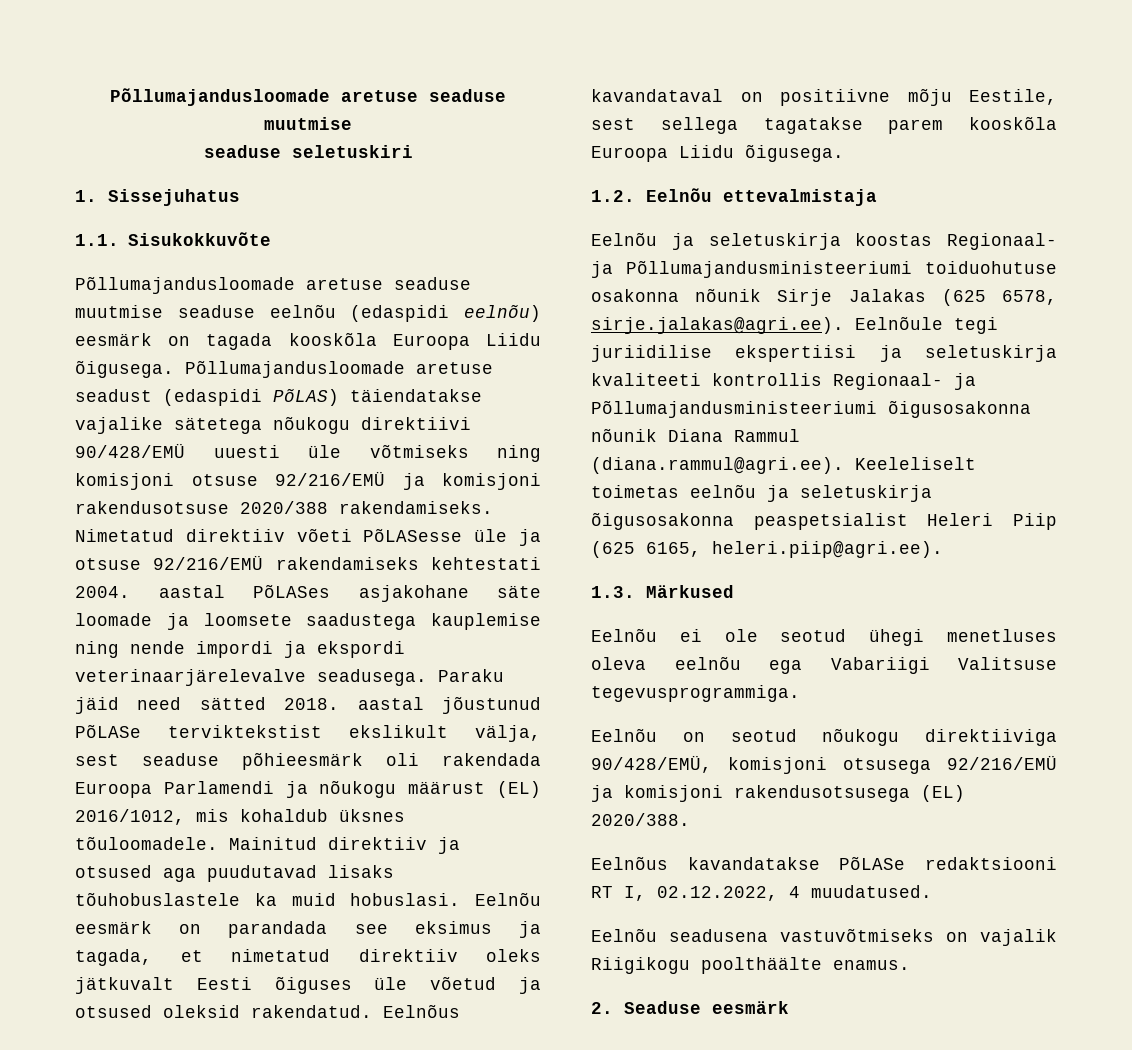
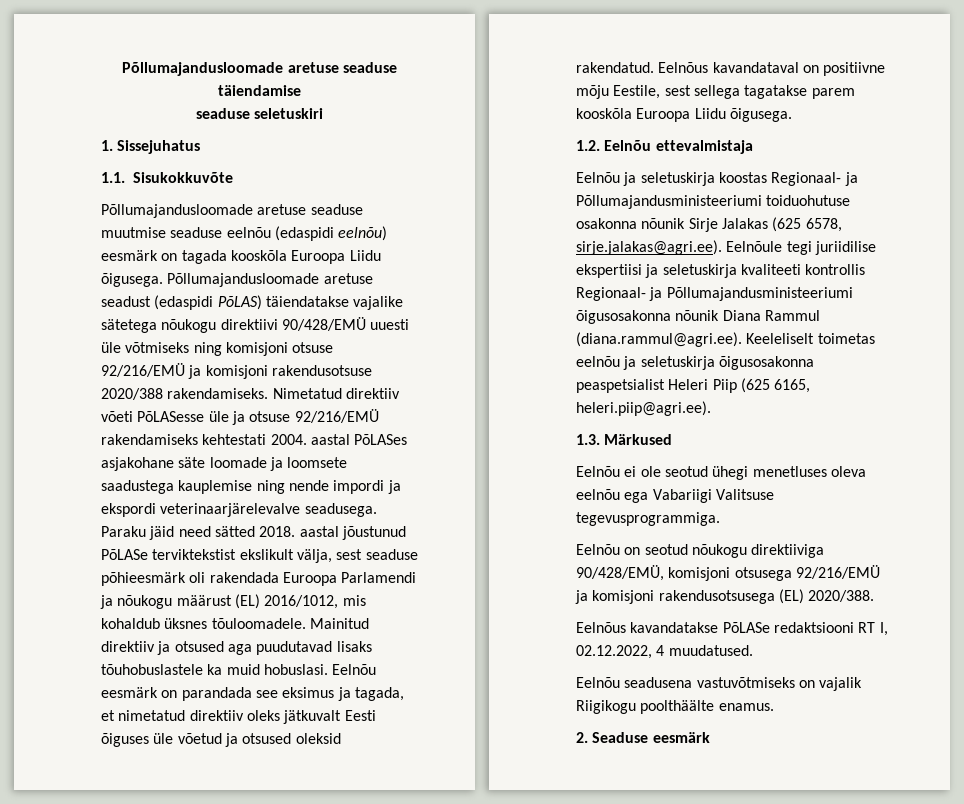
[110,88,506,106] [264,117,352,130] Põllumajandusloomade aretuse seaduse muutmise -> [122,62,397,76] [218,85,301,96] Põllumajandusloomade aretuse seaduse täiendamise

